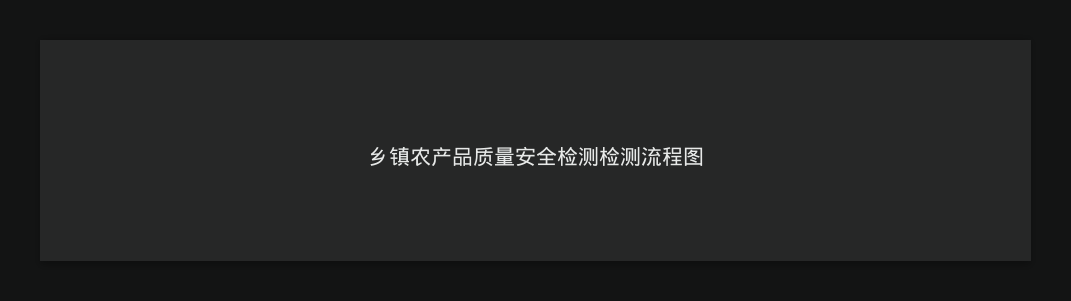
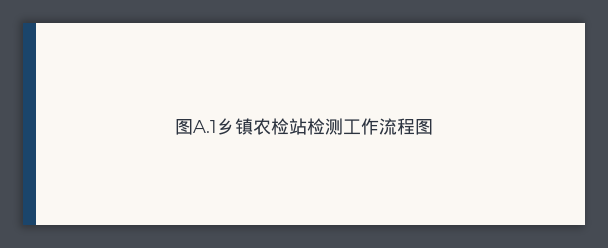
[367,146,641,167] 乡镇农产品质量安全检测检测 -> [175,118,379,135] 图A.1乡镇农检站检测工作

